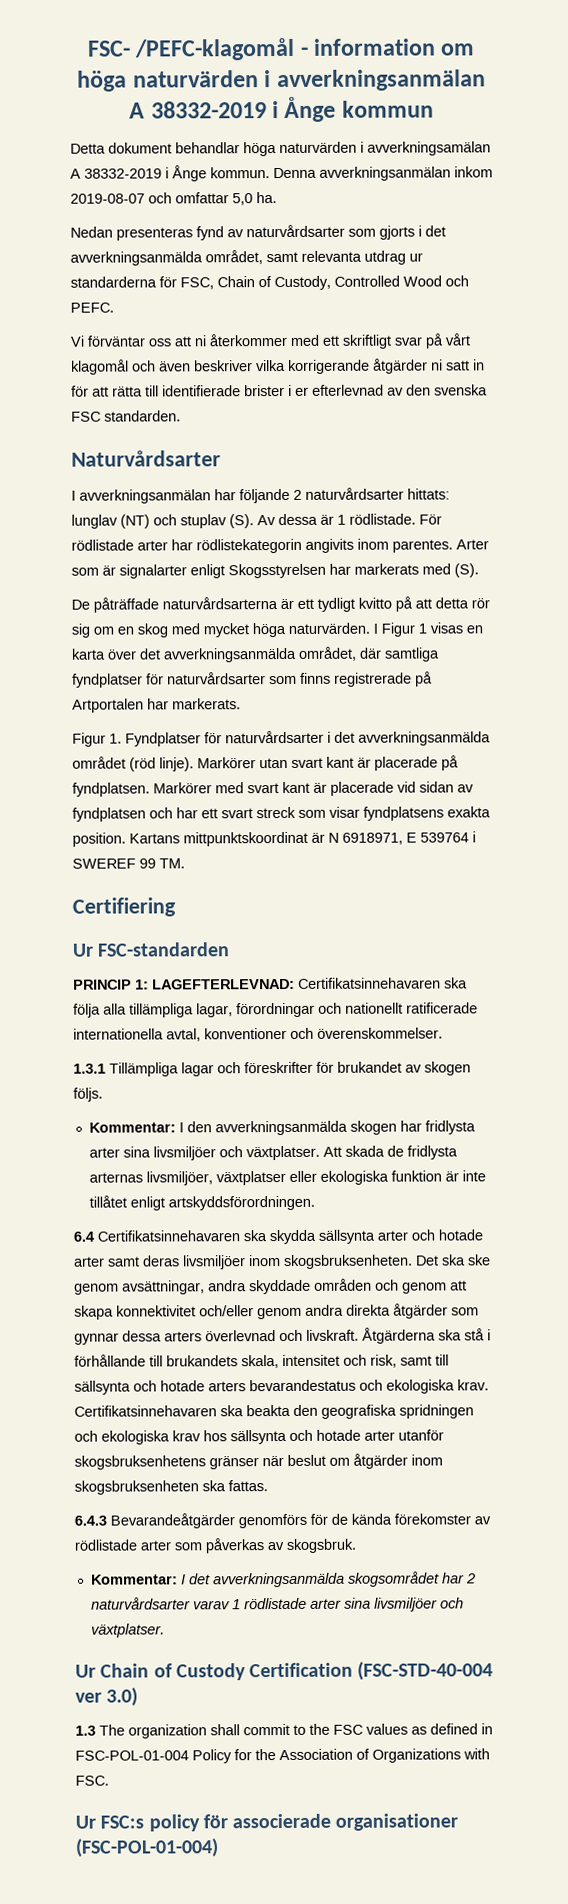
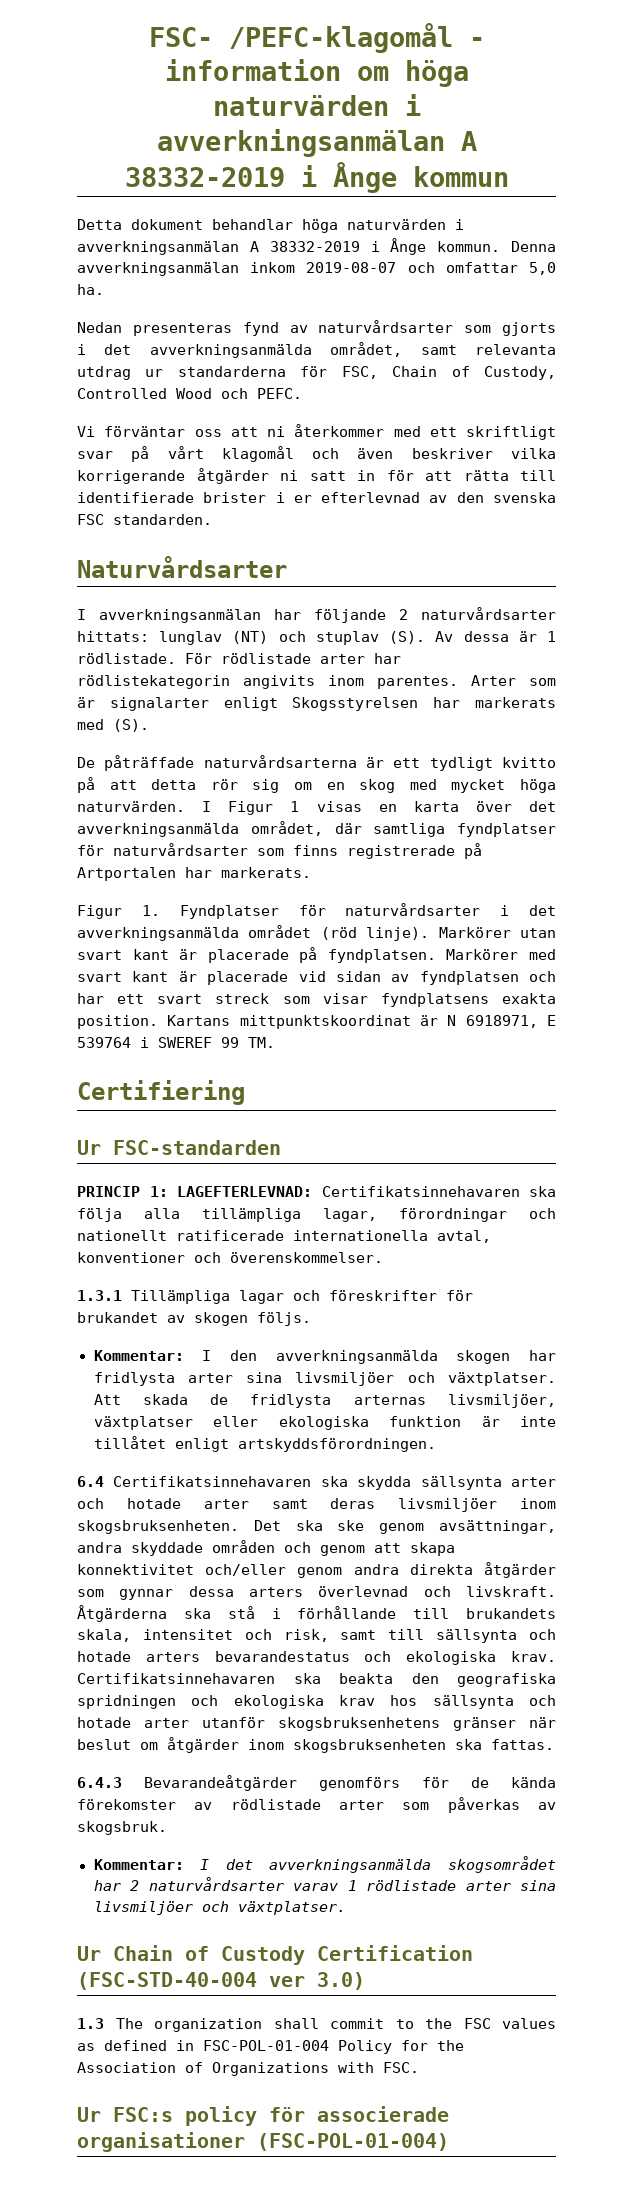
[367,141,491,156] avverkningsamälan -> [77,241,239,255] avverkningsanmälan

